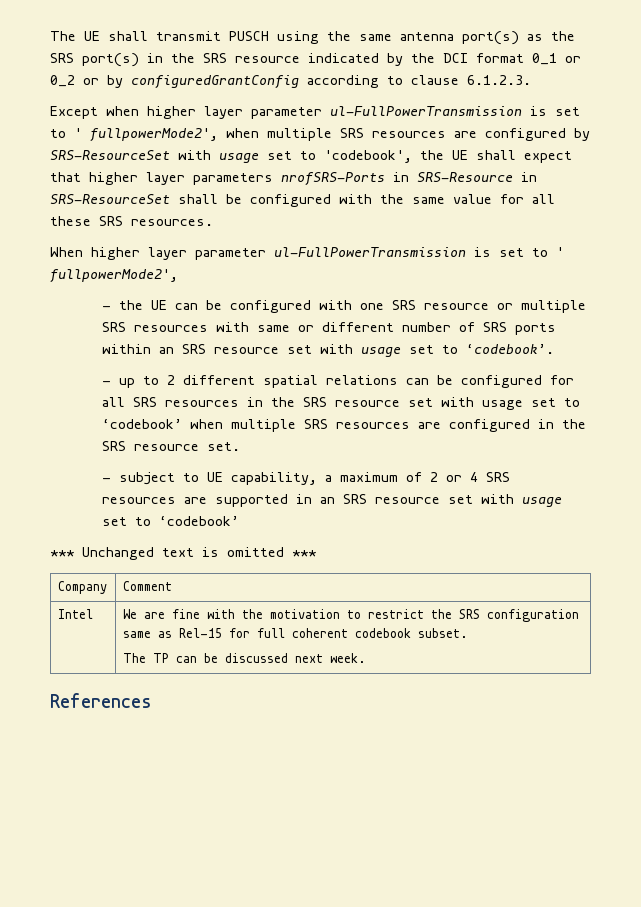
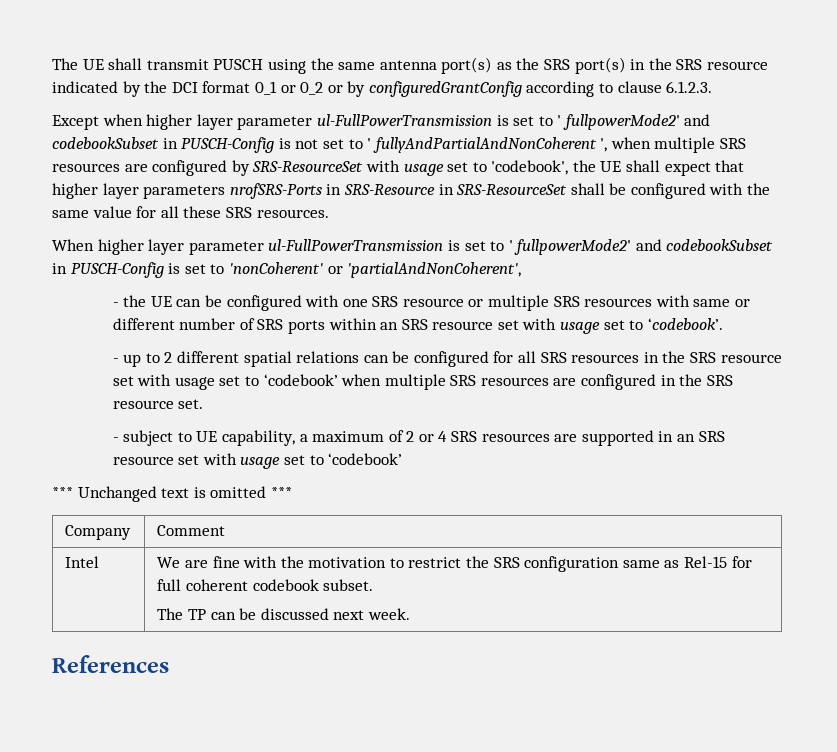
[90,128,218,142] fullpowerMode2', -> [562,114,711,130] [52,137,608,153] fullpowerMode2' and codebookSubset in PUSCH-Config is not set to ' fullyAndPartialAndNonCoherent ',
[50,269,178,283] fullpowerMode2', -> [514,239,774,255] [52,262,522,278] fullpowerMode2' and codebookSubset in PUSCH-Config is set to 'nonCoherent' or 'partialAndNonCoherent',

